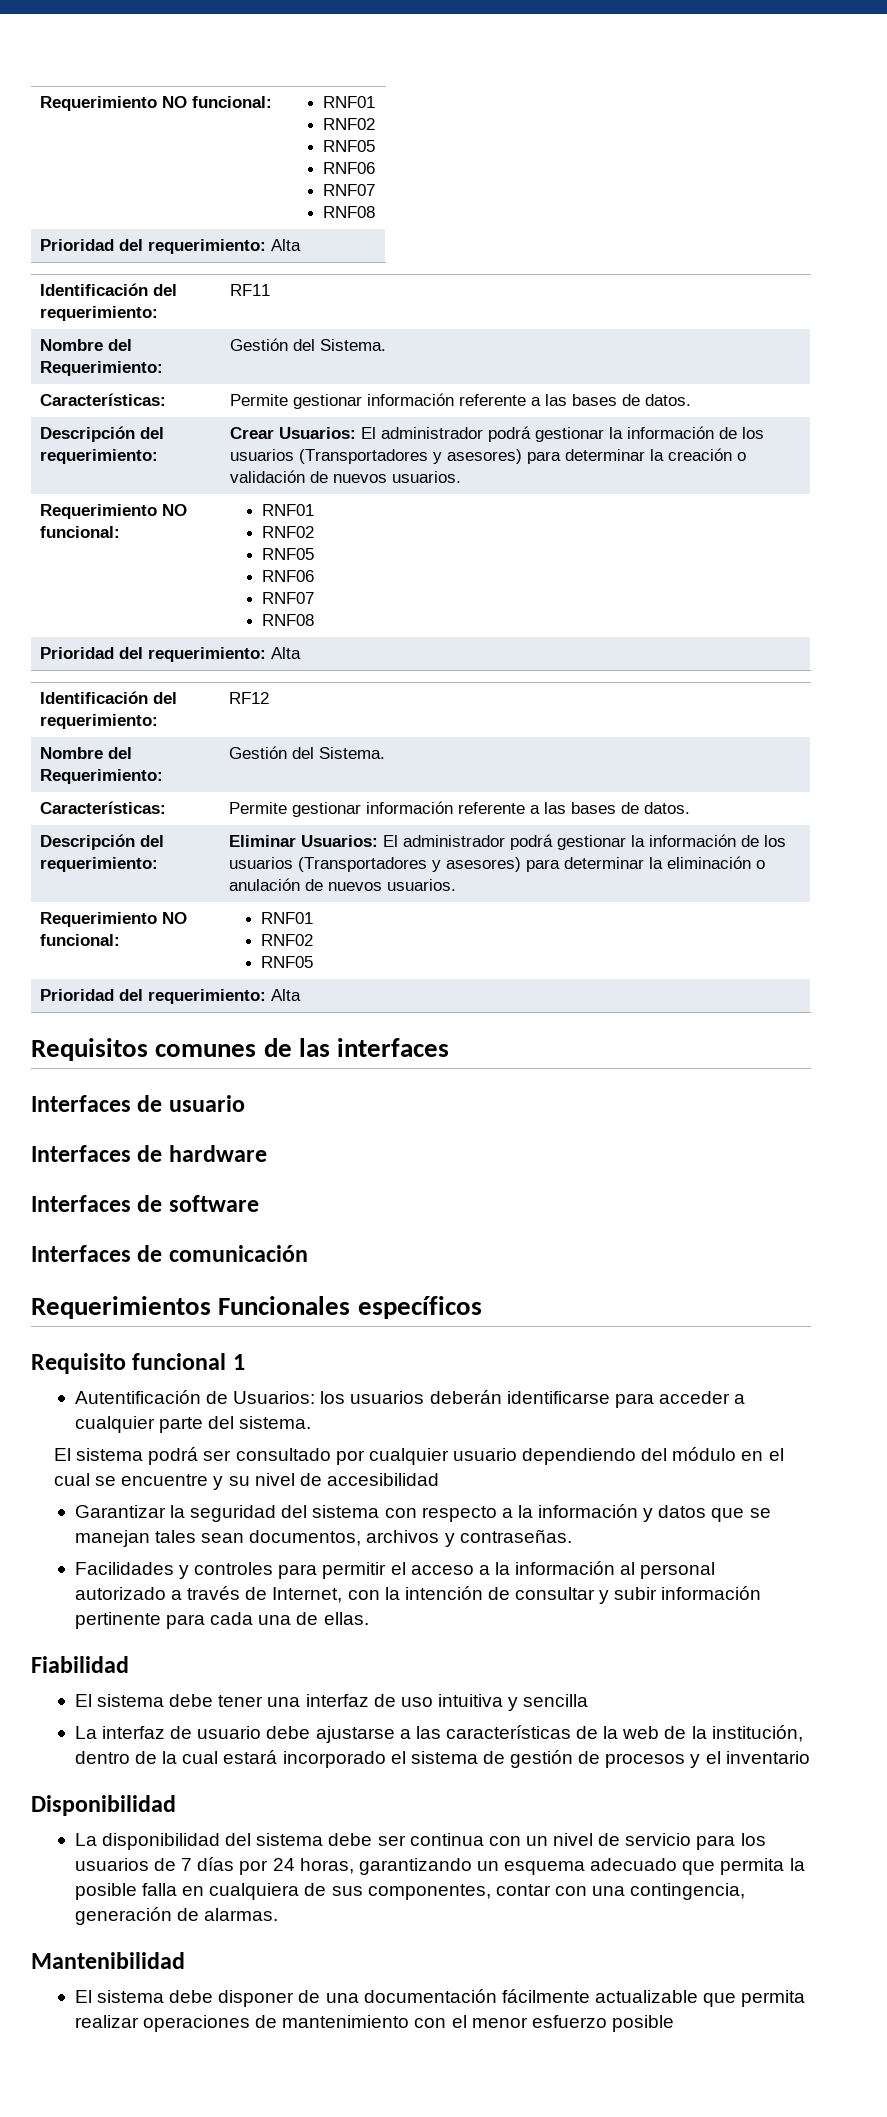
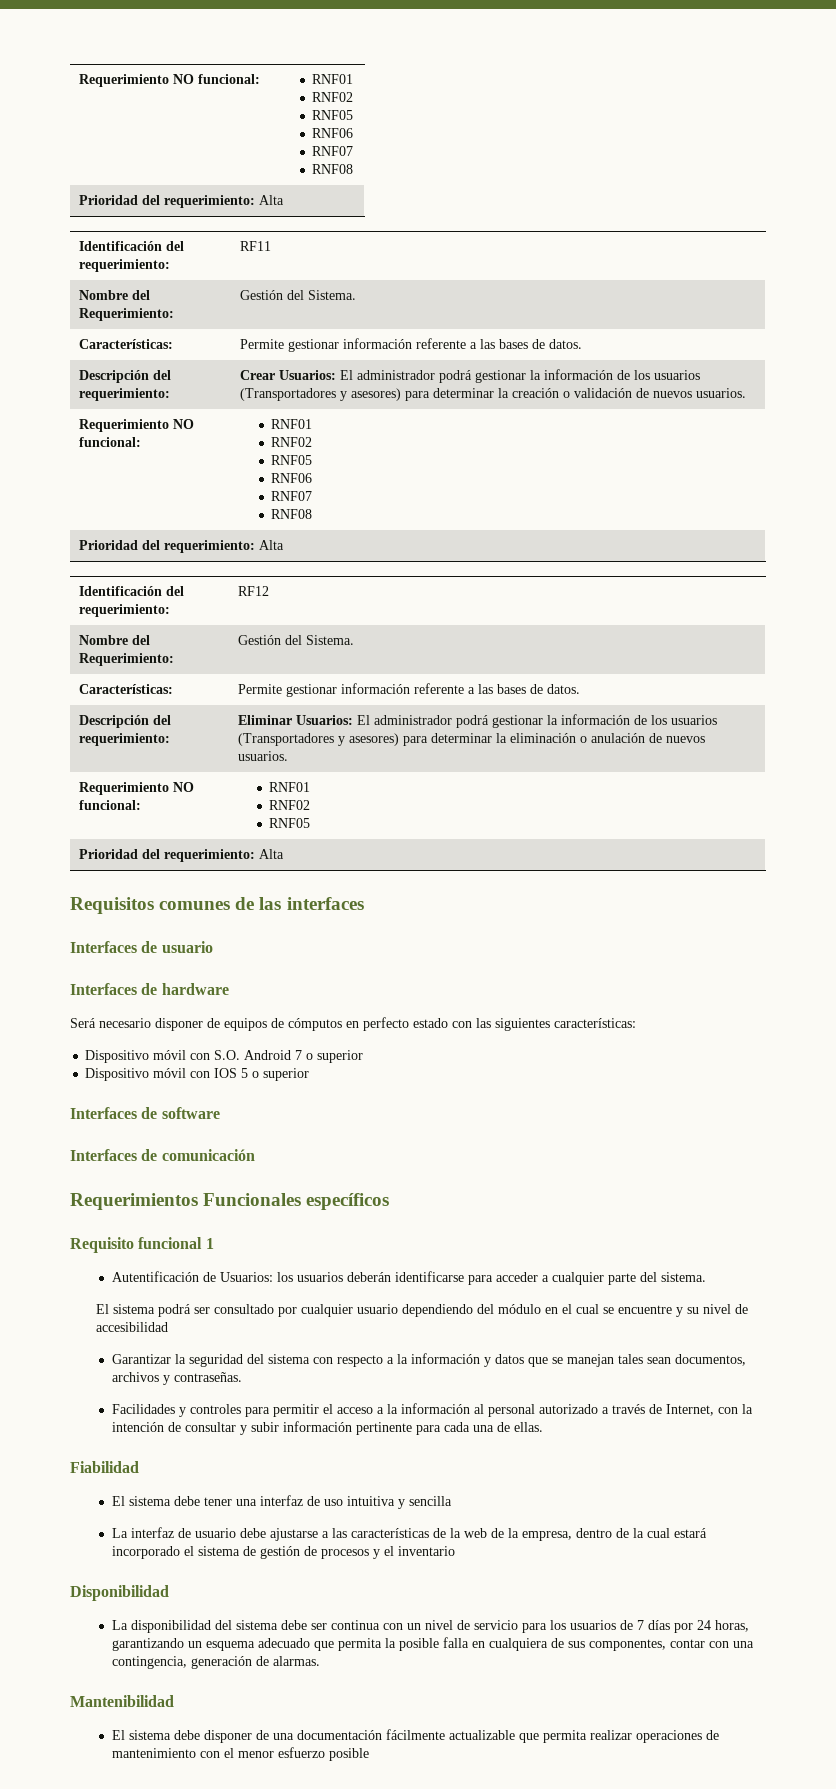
(267, 1153) none -> [70,1017,636,1031] [85,1050,364,1063] [85,1068,310,1081] // Será necesario disponer de equipos de cómputos en perfecto estado con las siguientes características: // Dispositivo móvil con S.O. Android 7 o superior // Dispositivo móvil con IOS 5 o superior
[711,1725,803,1742] institución, -> [521,1531,572,1541] empresa,

